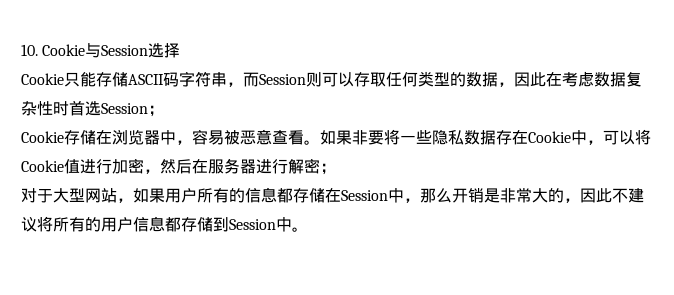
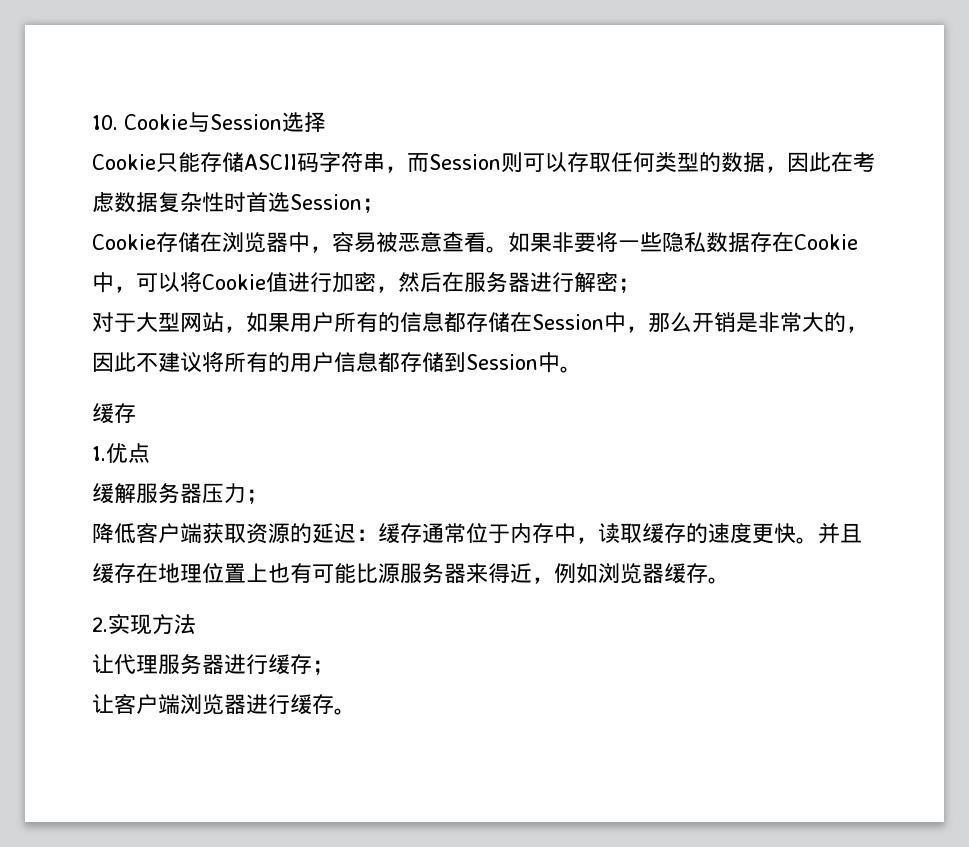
(308, 229) none -> [92,403,136,424] [92,443,150,464] [92,483,268,504] [92,523,862,544] [92,563,730,584] [92,614,196,635] [92,654,334,675] [92,694,356,715] // 缓存 // 1.优点 // 缓解服务器压力； // 降低客户端获取资源的延迟：缓存通常位于内存中，读取缓存的速度更快。并且缓存在地理位置上也有可能比源服务器来得近，例如浏览器缓存。 // 2.实现方法 // 让代理服务器进行缓存； // 让客户端浏览器进行缓存。

